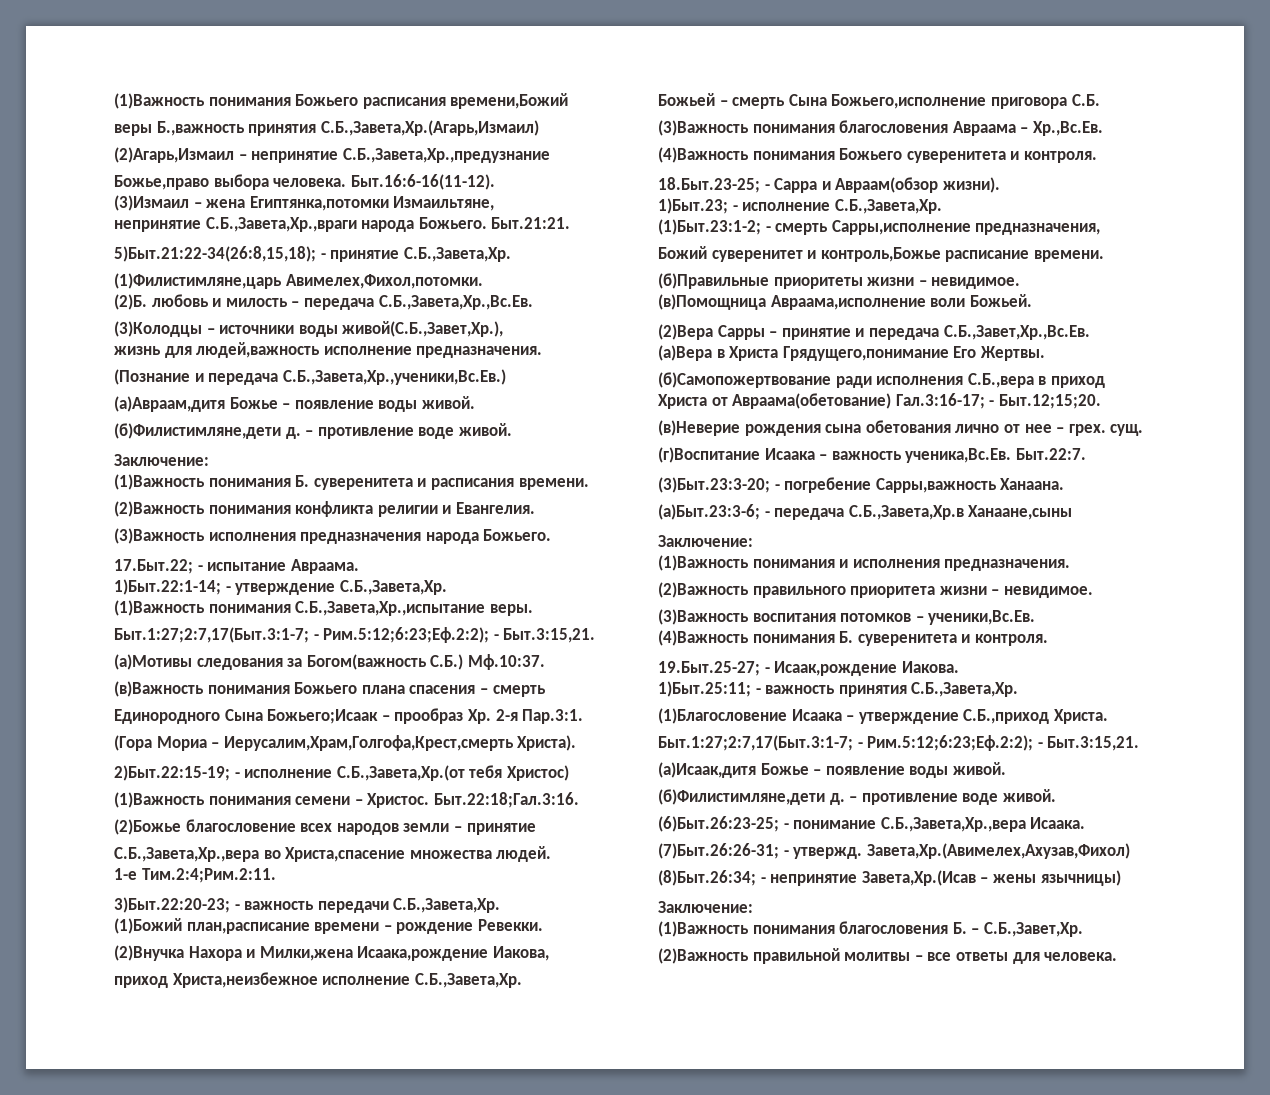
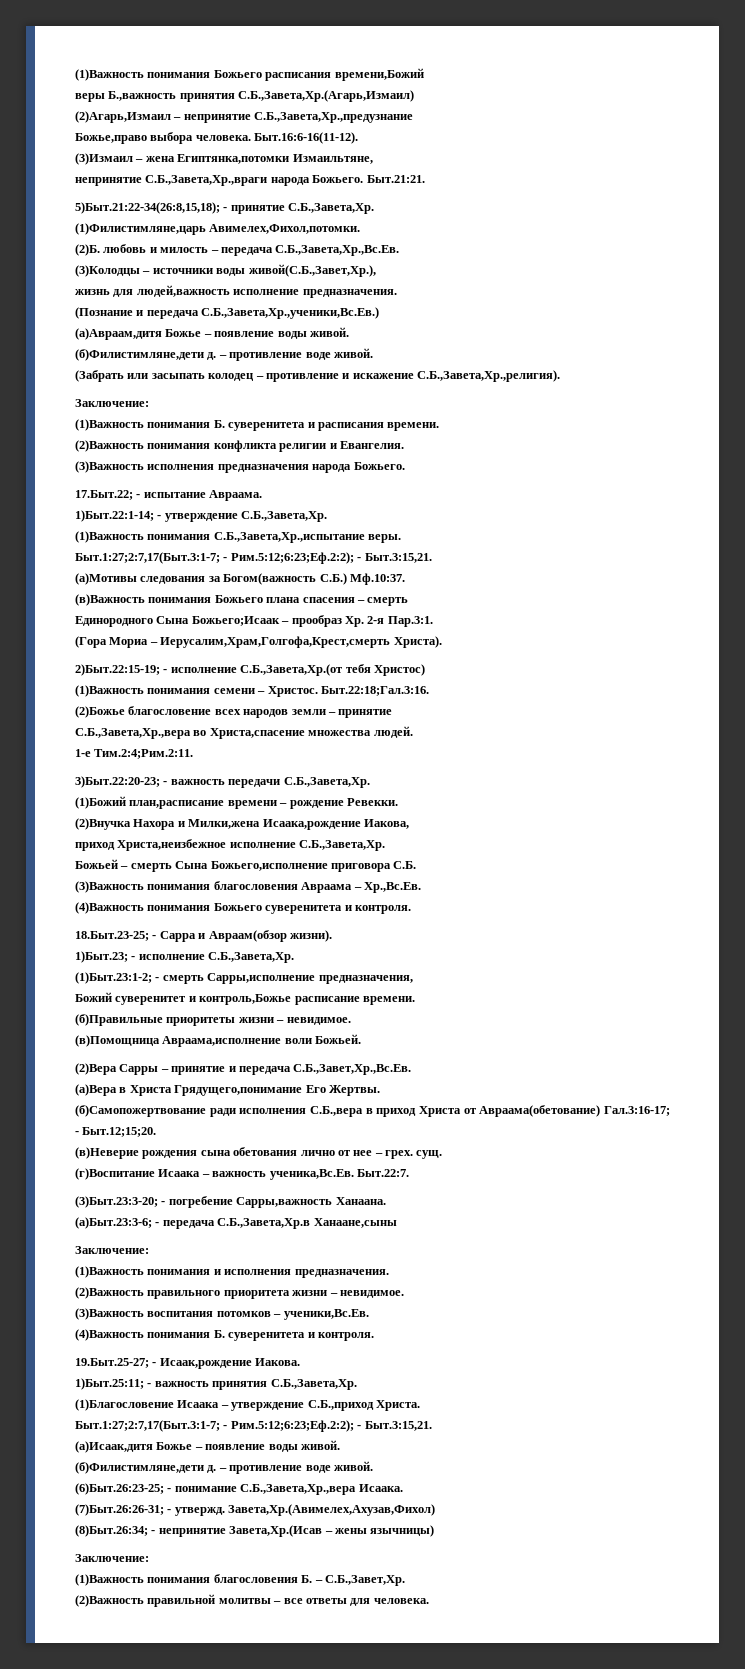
(512, 429) none -> [75,370,560,382] // (Забрать или засыпать колодец – противление и искажение С.Б.,Завета,Хр.,религия).

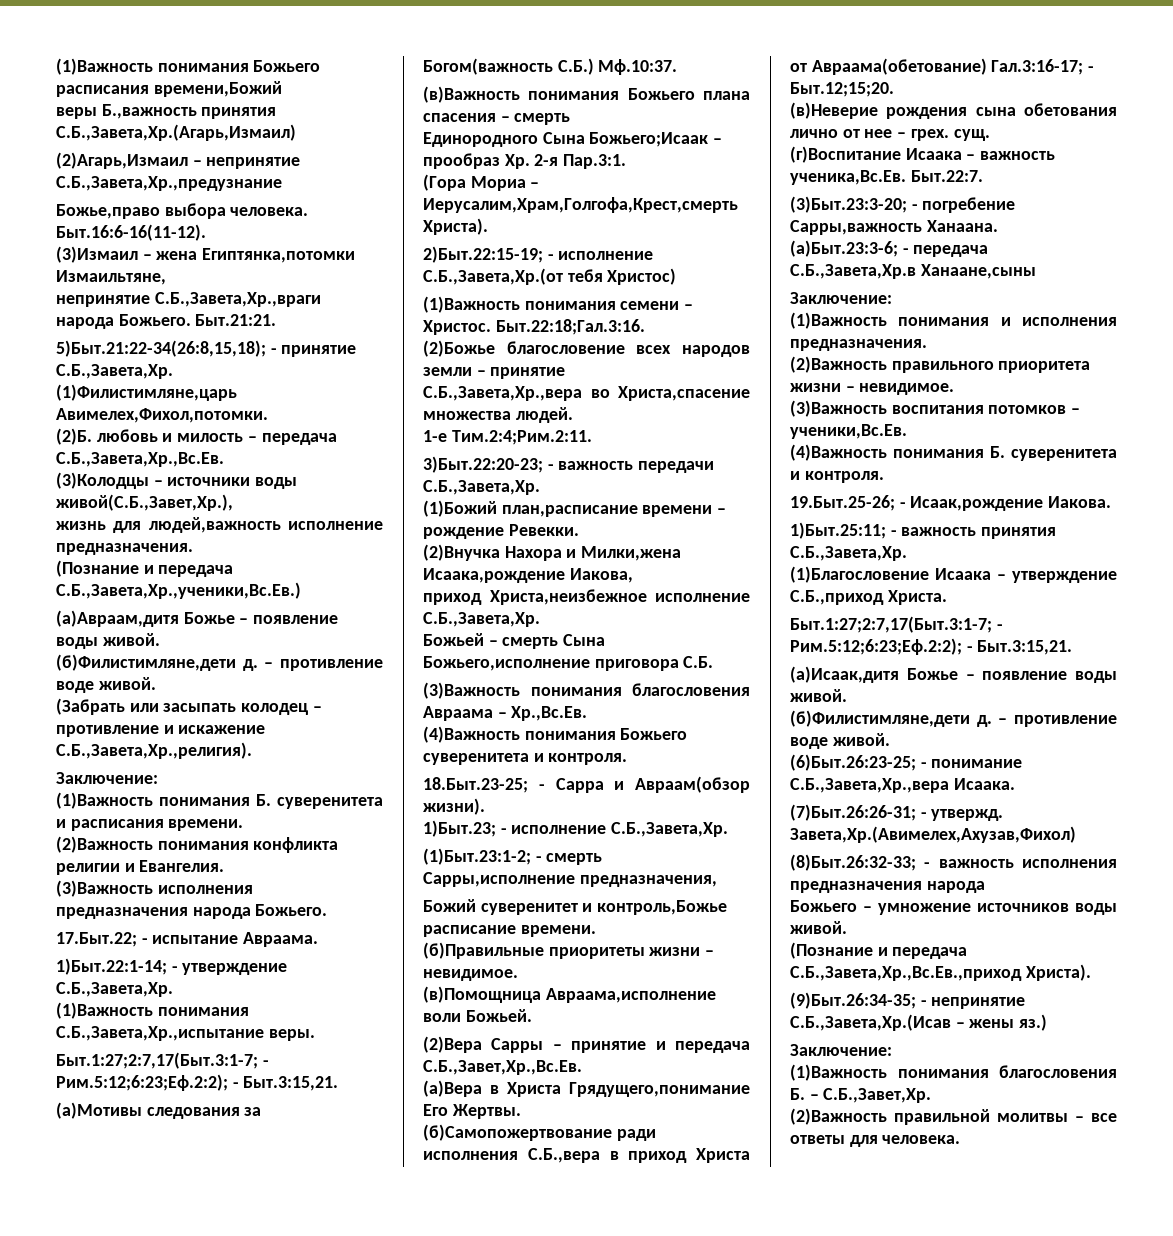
[75,1358,149,1368] 19.Быт.25-27; -> [790,495,895,511] 19.Быт.25-26;
[75,1525,323,1537] (8)Быт.26:34; - непринятие Завета,Хр.(Исав -> [790,854,1117,871] [790,881,985,893] [790,900,1117,915] [790,921,847,934] [790,942,968,959] [790,964,1091,981] [790,992,1026,1009] [790,1014,951,1031] (8)Быт.26:32-33; - важность исполнения предназначения народа // Божьего – умножение источников воды живой. // (Познание и передача С.Б.,Завета,Хр.,Вс.Ев.,приход Христа). // (9)Быт.26:34-35; - непринятие С.Б.,Завета,Хр.(Исав
[370,1525,435,1537] язычницы) -> [1019,1014,1048,1031] яз.)

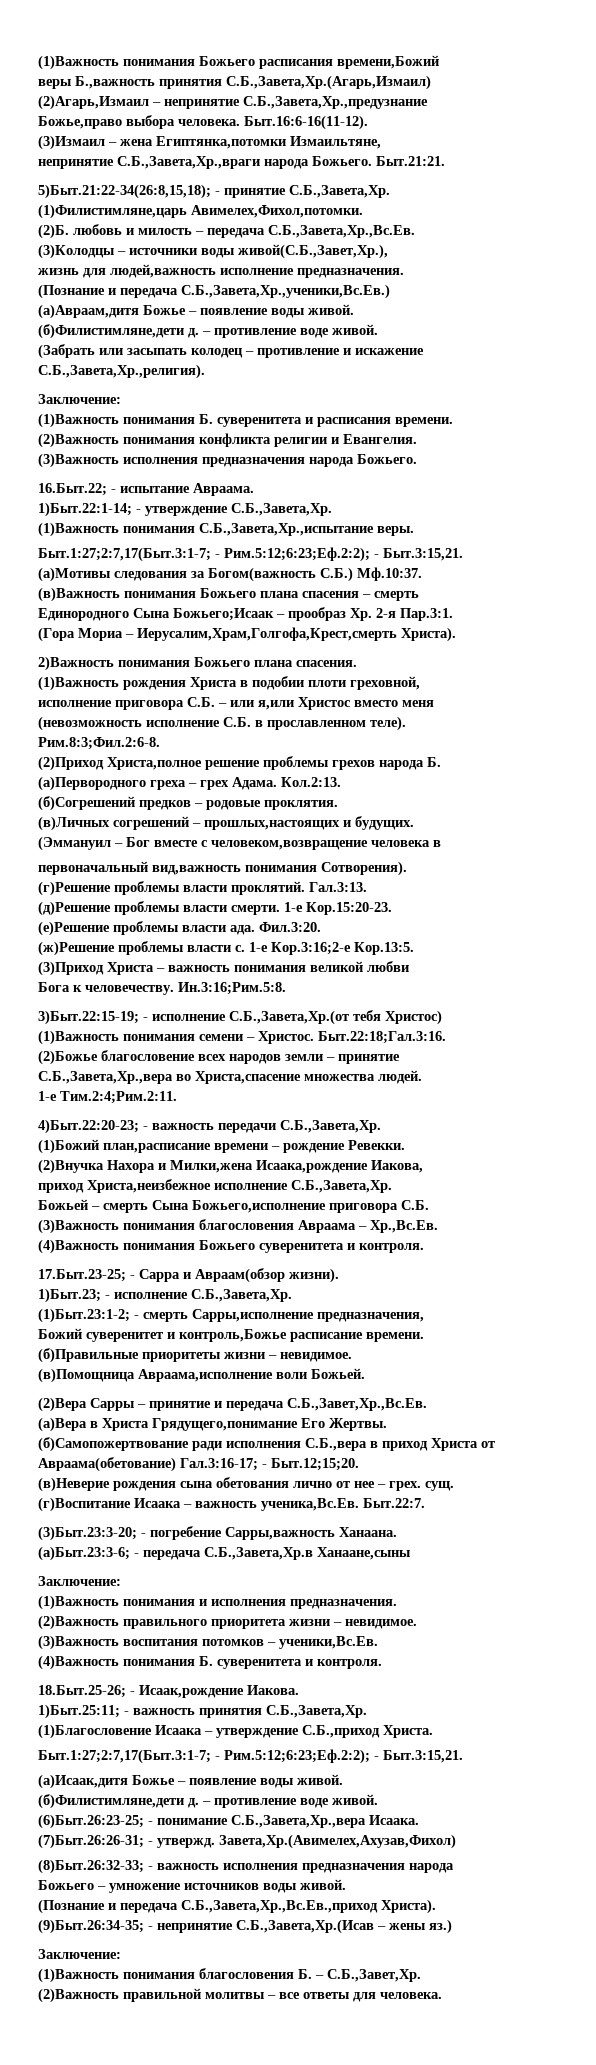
[56,932,137,947] 17.Быт.22; -> [38,483,107,496] 16.Быт.22;
[423,246,543,263] 2)Быт.22:15-19; -> [38,656,357,671] [38,676,420,691] [38,697,434,710] [38,716,406,731] [38,737,160,750] [38,756,441,771] [38,776,341,791] [38,796,338,811] [38,816,414,831] [38,836,441,851] [38,861,407,876] [38,881,367,896] [38,901,392,916] [38,921,321,936] [38,941,414,956] [38,961,409,976] [38,982,286,995] [38,1010,139,1025] 2)Важность понимания Божьего плана спасения. // (1)Важность рождения Христа в подобии плоти греховной, // исполнение приговора С.Б. – или я,или Христос вместо меня // (невозможность исполнение С.Б. в прославленном теле). // Рим.8:3;Фил.2:6-8. // (2)Приход Христа,полное решение проблемы грехов народа Б. // (а)Первородного греха – грех Адама. Кол.2:13. // (б)Согрешений предков – родовые проклятия. // (в)Личных согрешений – прошлых,настоящих и будущих. // (Эммануил – Бог вместе с человеком,возвращение человека в // первоначальный вид,важность понимания Сотворения). // (г)Решение проблемы власти проклятий. Гал.3:13. // (д)Решение проблемы власти смерти. 1-е Кор.15:20-23. // (е)Решение проблемы власти ада. Фил.3:20. // (ж)Решение проблемы власти с. 1-е Кор.3:16;2-е Кор.13:5. // (3)Приход Христа – важность понимания великой любви // Бога к человечеству. Ин.3:16;Рим.5:8. // 3)Быт.22:15-19;
[423,456,543,473] 3)Быт.22:20-23; -> [38,1119,139,1134] 4)Быт.22:20-23;
[423,777,528,793] 18.Быт.23-25; -> [38,1269,126,1282] 17.Быт.23-25;
[790,495,895,511] 19.Быт.25-26; -> [38,1685,126,1698] 18.Быт.25-26;

